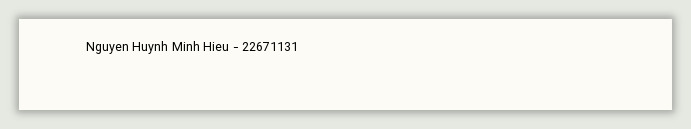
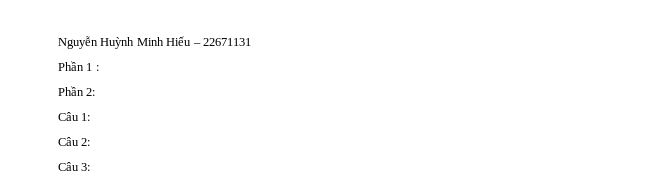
[86,41,298,54] Nguyen Huynh Minh Hieu - 22671131 -> [58,36,251,49] [58,61,99,71] [58,86,96,96] [58,112,91,121] [58,137,91,146] [58,162,91,171] Nguyễn Huỳnh Minh Hiếu – 22671131 // Phần 1 : // Phần 2: // Câu 1: // Câu 2: // Câu 3:

